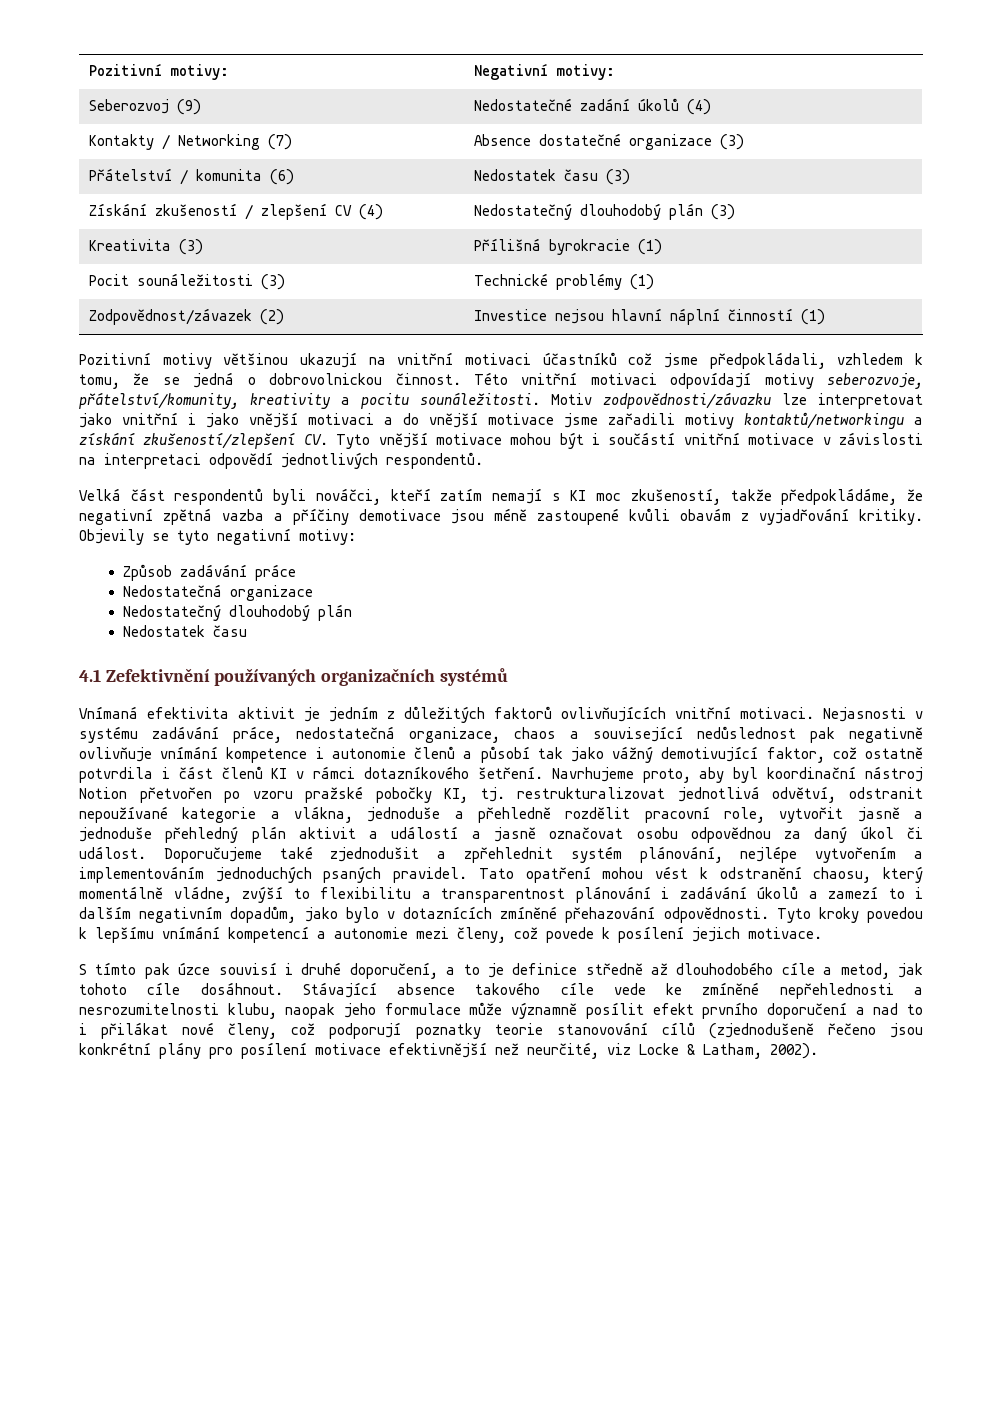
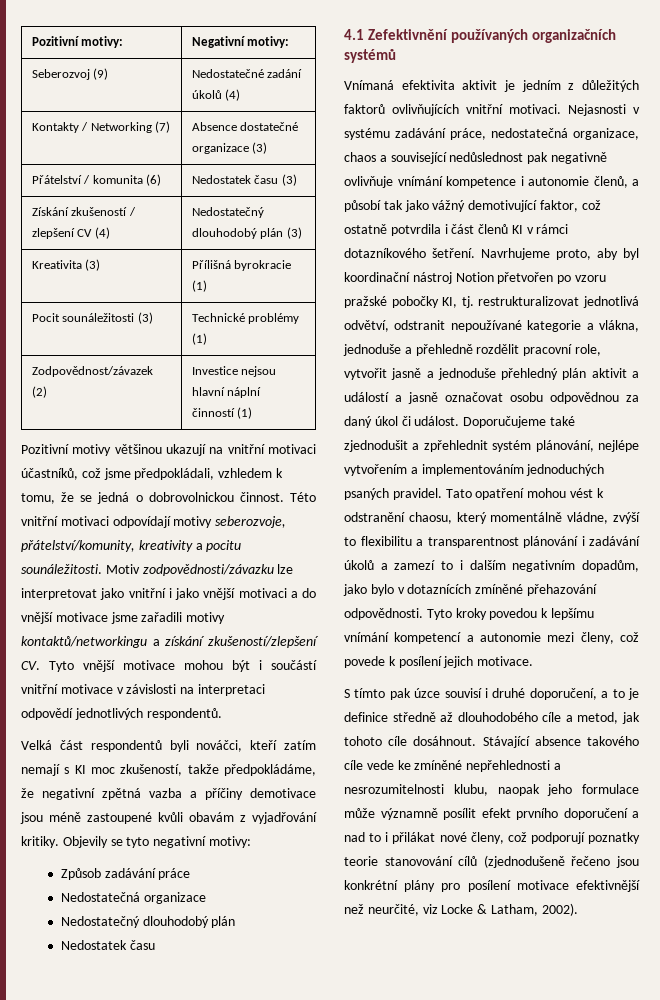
[542,352,617,365] účastníků -> [21,468,78,480] účastníků,
[414,746,456,759] členů -> [593,176,628,188] členů,

